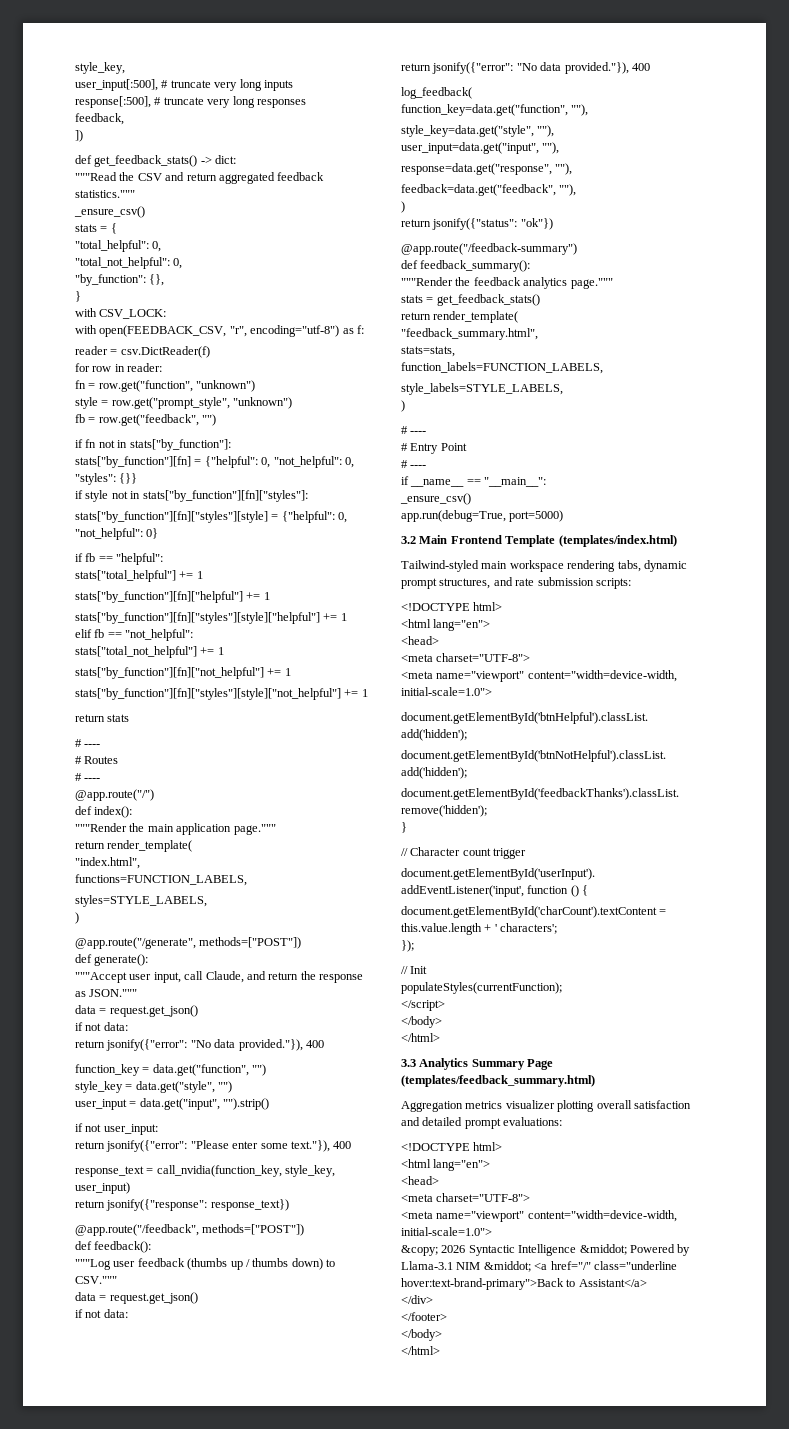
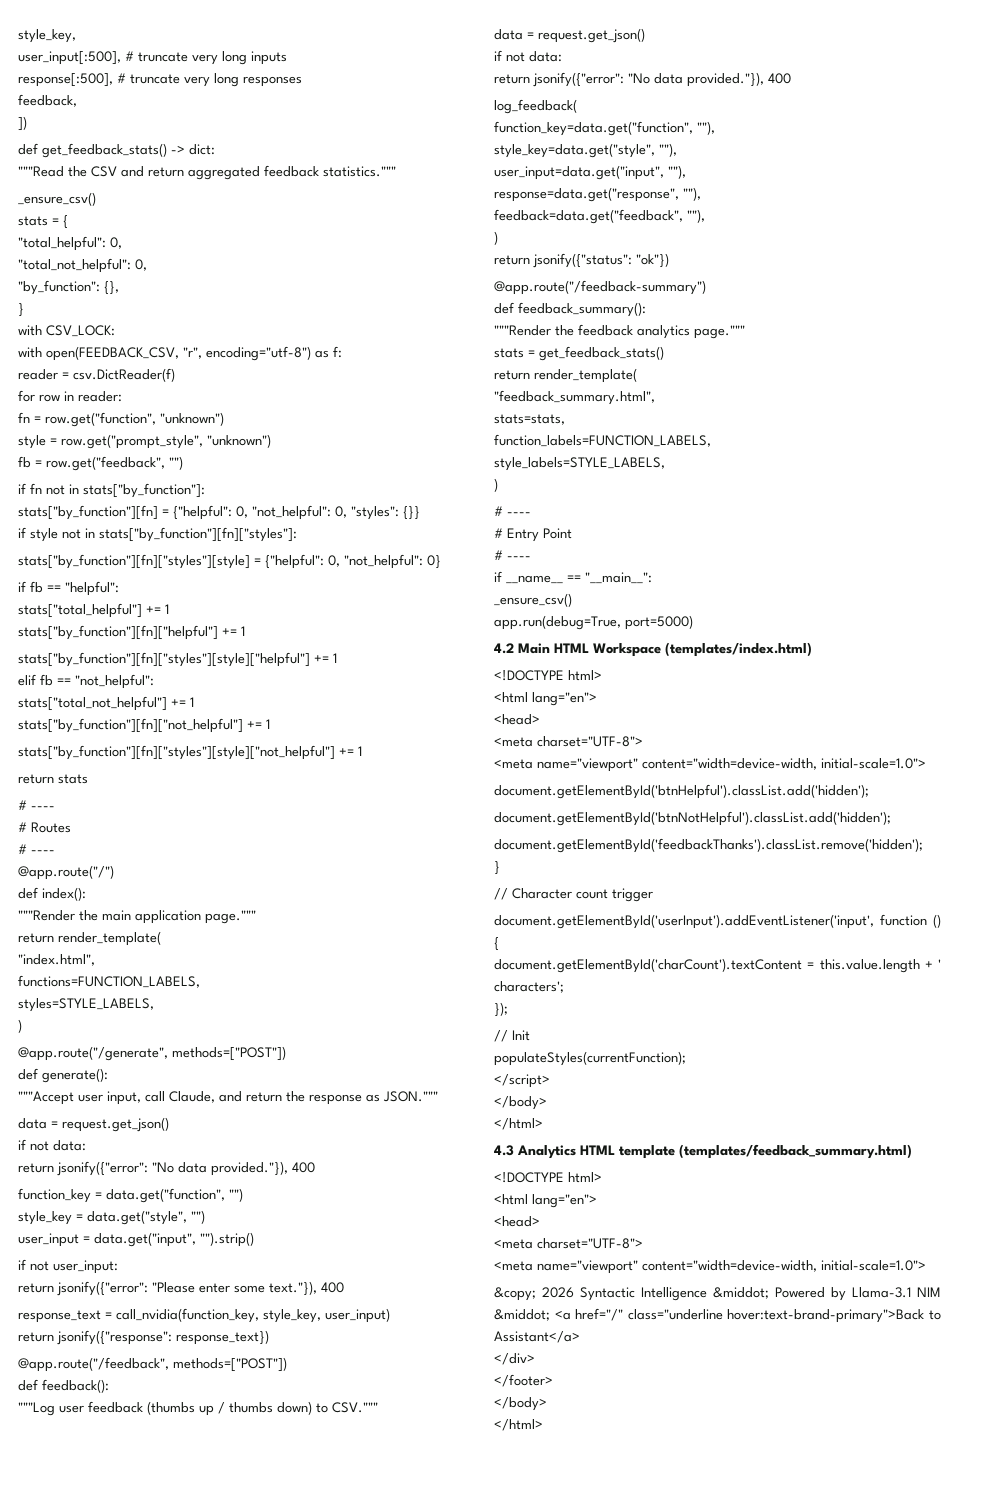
[401,535,677,547] [401,560,687,572] [401,577,631,589] 3.2 Main Frontend Template (templates/index.html) // Tailwind-styled main workspace rendering tabs, dynamic prompt structures, and rate submission scripts: -> [494,642,812,657] 4.2 Main HTML Workspace (templates/index.html)
[401,1058,554,1070] [401,1075,595,1087] [401,1100,691,1112] [401,1117,563,1129] 3.3 Analytics Summary Page (templates/feedback_summary.html) // Aggregation metrics visualizer plotting overall satisfaction and detailed prompt evaluations: -> [494,1144,912,1159] 4.3 Analytics HTML template (templates/feedback_summary.html)

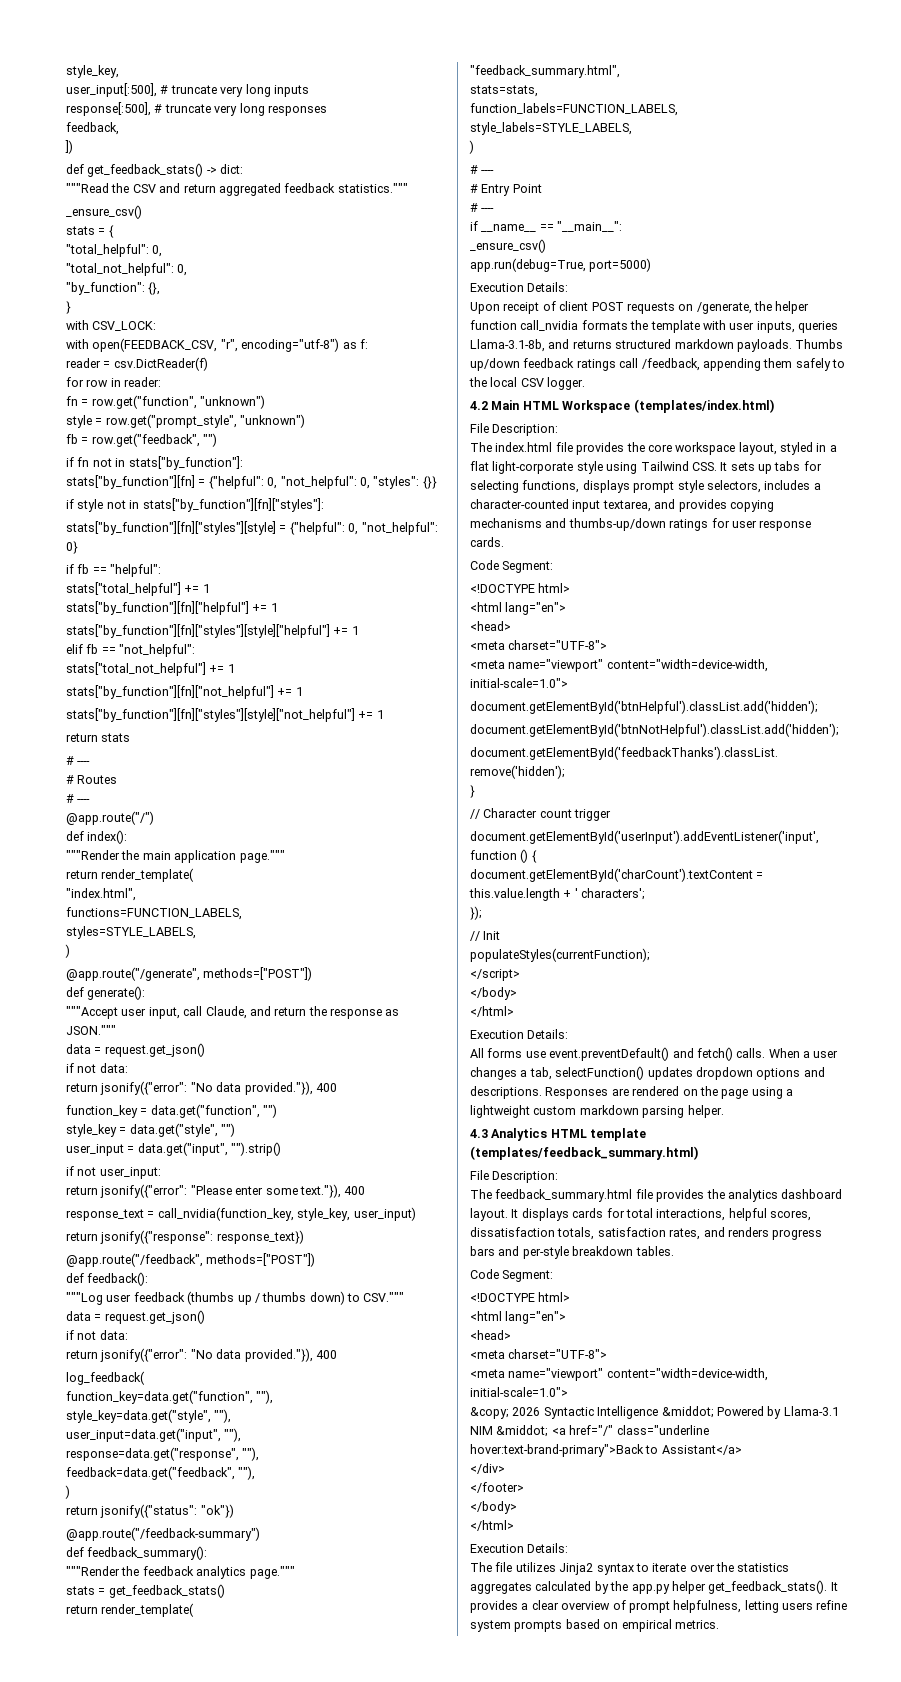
(693, 622) none -> [470,282,569,292] [470,301,810,314] [470,320,838,333] [470,339,844,352] [470,358,845,371] [469,377,586,390] // Execution Details: // Upon receipt of client POST requests on /generate, the helper function call_nvidia formats the template with user inputs, queries Llama-3.1-8b, and returns structured markdown payloads. Thumbs up/down feedback ratings call /feedback, appending them safely to the local CSV logger.
(812, 649) none -> [470,423,559,436] [470,442,837,455] [470,461,822,474] [470,480,821,493] [470,499,774,512] [470,518,812,531] [470,537,504,547] [470,560,554,573] // File Description: // The index.html file provides the core workspace layout, styled in a flat light-corporate style using Tailwind CSS. It sets up tabs for selecting functions, displays prompt style selectors, includes a character-counted input textarea, and provides copying mechanisms and thumbs-up/down ratings for user response cards. // Code Segment:
(543, 1124) none -> [470,1029,569,1039] [470,1047,839,1061] [470,1066,825,1080] [470,1086,793,1099] [470,1105,724,1118] // Execution Details: // All forms use event.preventDefault() and fetch() calls. When a user changes a tab, selectFunction() updates dropdown options and descriptions. Responses are rendered on the page using a lightweight custom markdown parsing helper.
(912, 1151) none -> [470,1170,559,1183] [470,1189,843,1202] [470,1208,811,1221] [470,1227,823,1240] [470,1246,674,1259] [470,1269,554,1282] // File Description: // The feedback_summary.html file provides the analytics dashboard layout. It displays cards for total interactions, helpful scores, dissatisfaction totals, satisfaction rates, and renders progress bars and per-style breakdown tables. // Code Segment:
(543, 1425) none -> [470,1543,569,1553] [470,1562,790,1575] [470,1580,838,1594] [470,1600,848,1613] [470,1619,719,1632] // Execution Details: // The file utilizes Jinja2 syntax to iterate over the statistics aggregates calculated by the app.py helper get_feedback_stats(). It provides a clear overview of prompt helpfulness, letting users refine system prompts based on empirical metrics.

